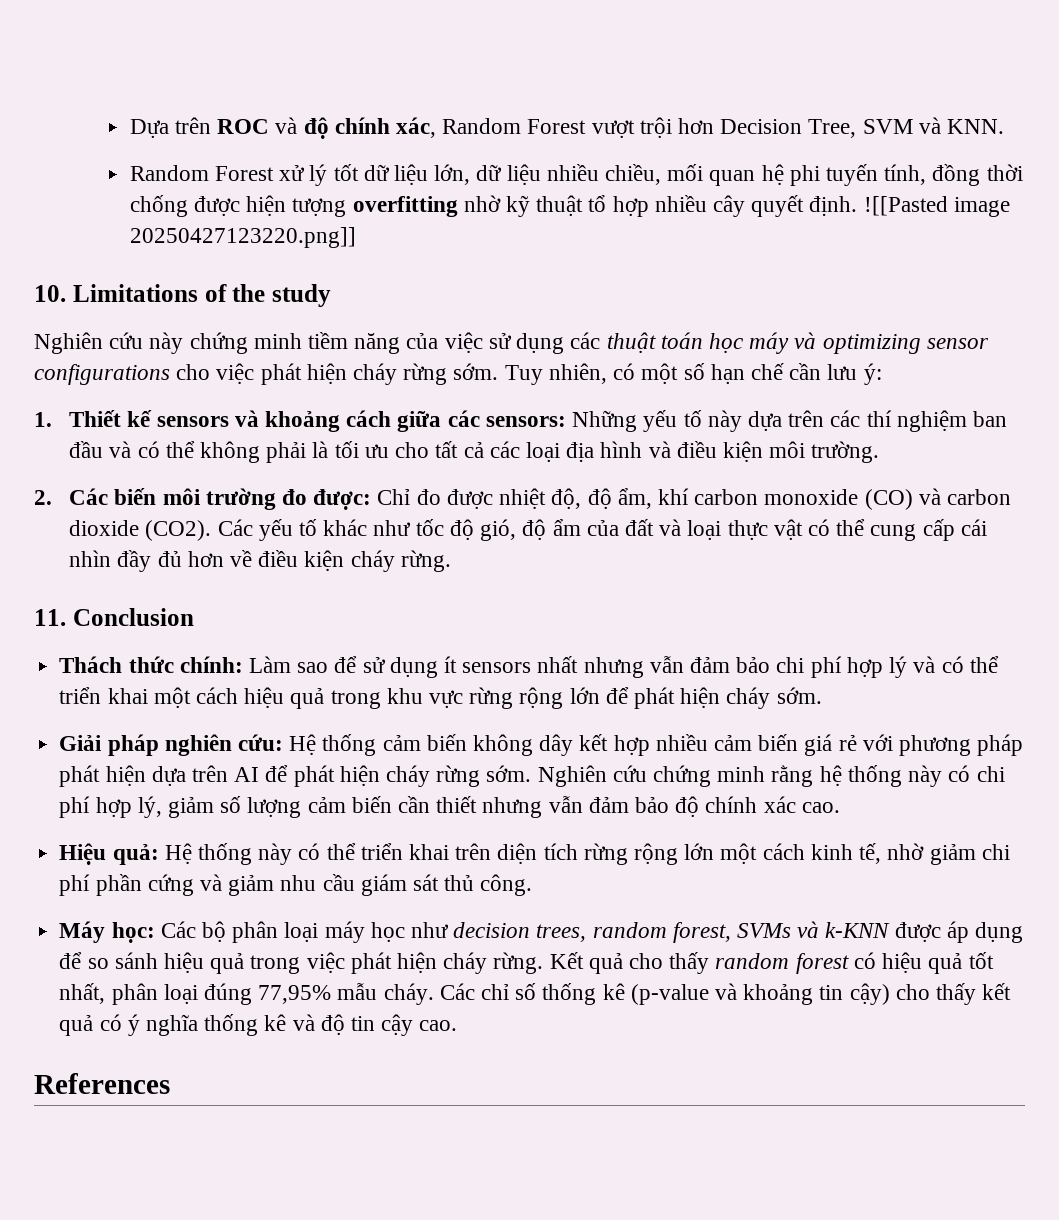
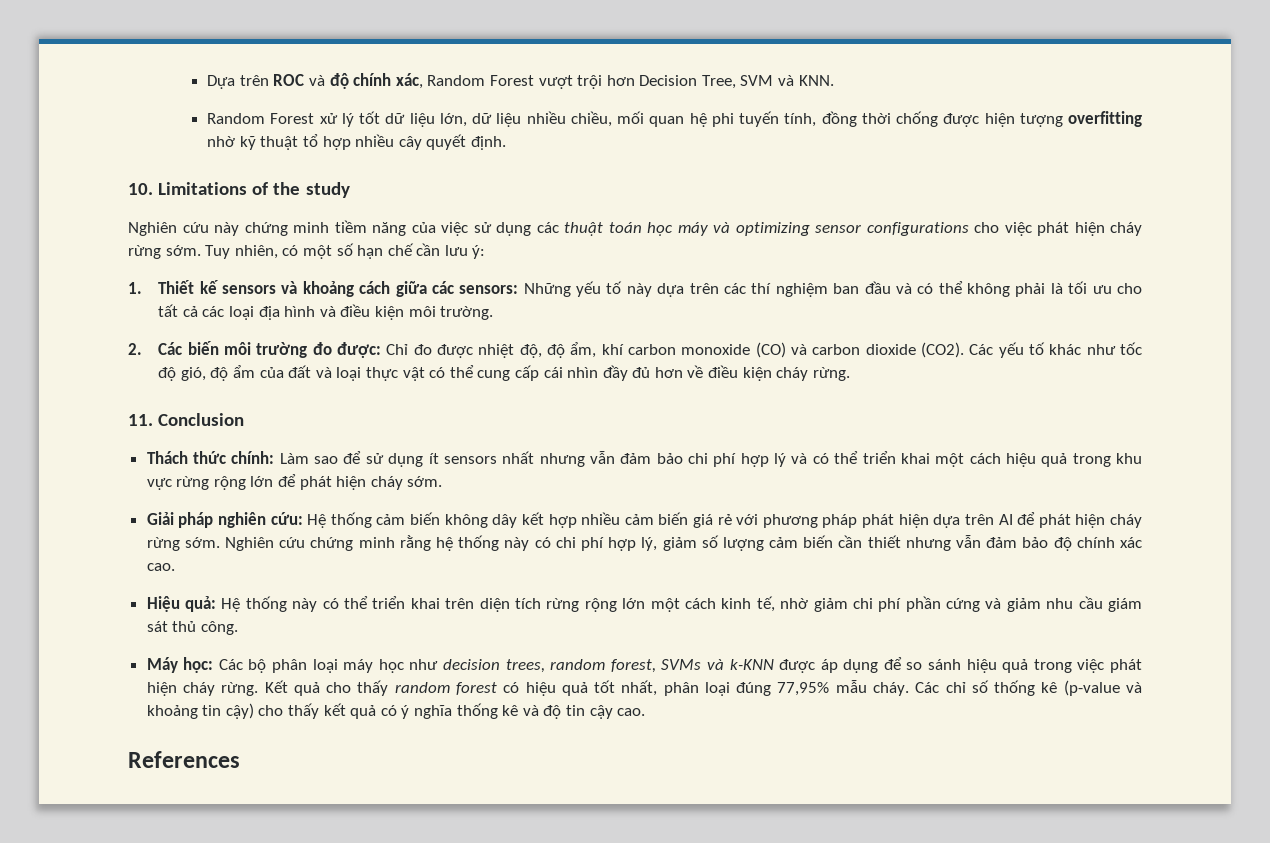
[863,196,1010,217] [129,227,356,248] ![[Pasted image 20250427123220.png]] -> (506, 143) none

